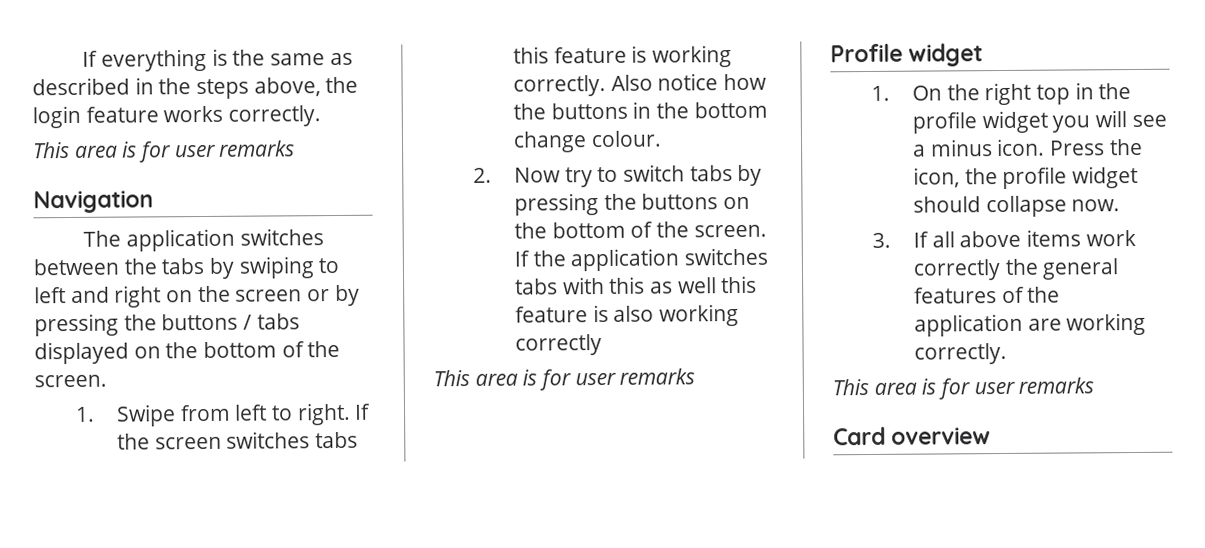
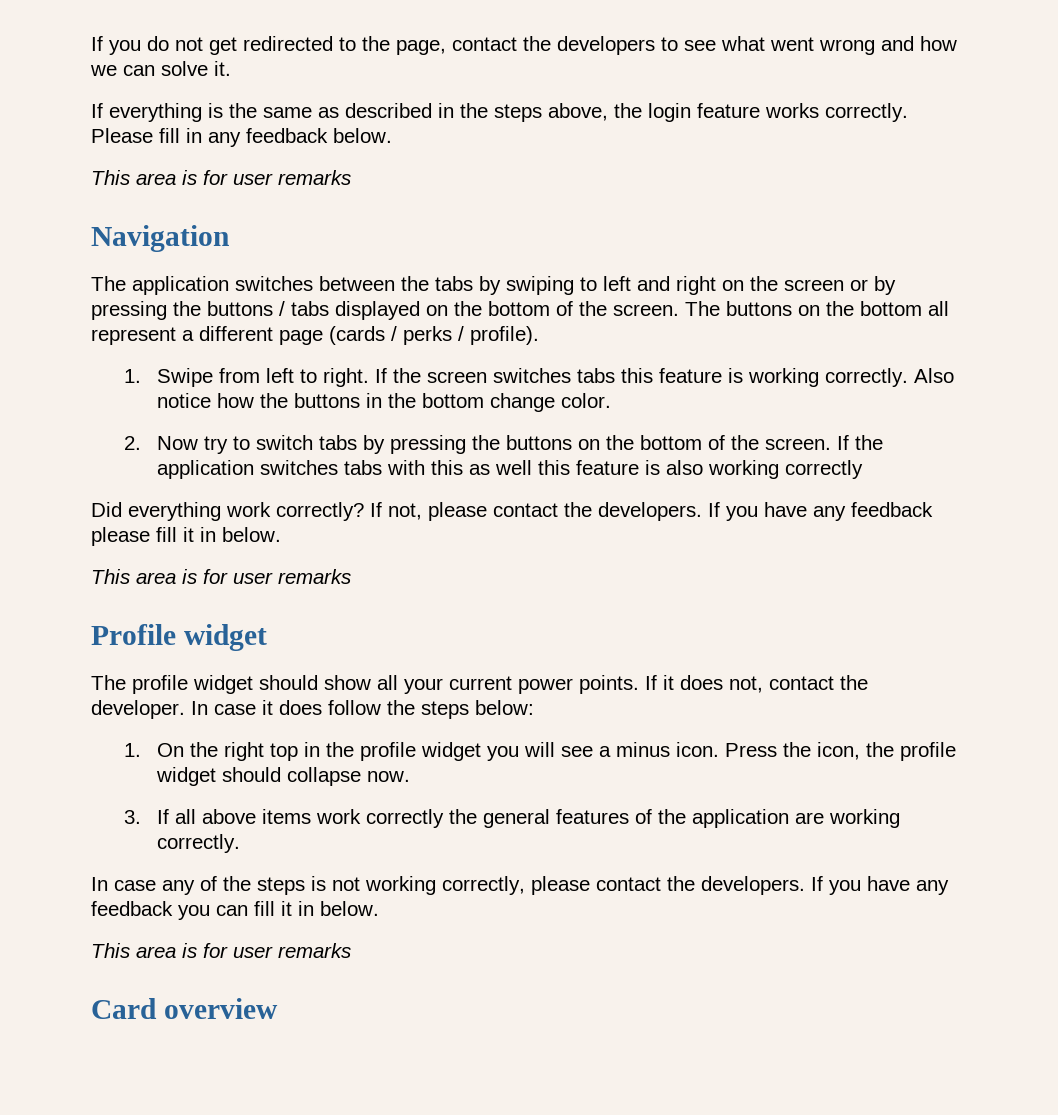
[82,50,99,67] If -> [91,36,957,55] [90,61,231,76] [91,103,103,118] If you do not get redirected to the page, contact the developers to see what went wrong and how we can solve it. // If
(322, 116) none -> [91,128,392,147] Please fill in any feedback below.
(107, 381) none -> [685,301,949,316] [91,326,539,345] The buttons on the bottom all represent a different page (cards / perks / profile).
[590,130,662,148] colour. -> [560,393,611,408] color.
(602, 345) none -> [91,502,933,521] [91,527,281,546] // Did everything work correctly? If not, please contact the developers. If you have any feedback please fill it in below.
(984, 55) none -> [91,675,868,694] [91,700,534,719] // The profile widget should show all your current power points. If it does not, contact the developer. In case it does follow the steps below:
(1007, 353) none -> [91,876,949,895] [91,901,379,920] // In case any of the steps is not working correctly, please contact the developers. If you have any feedback you can fill it in below.

